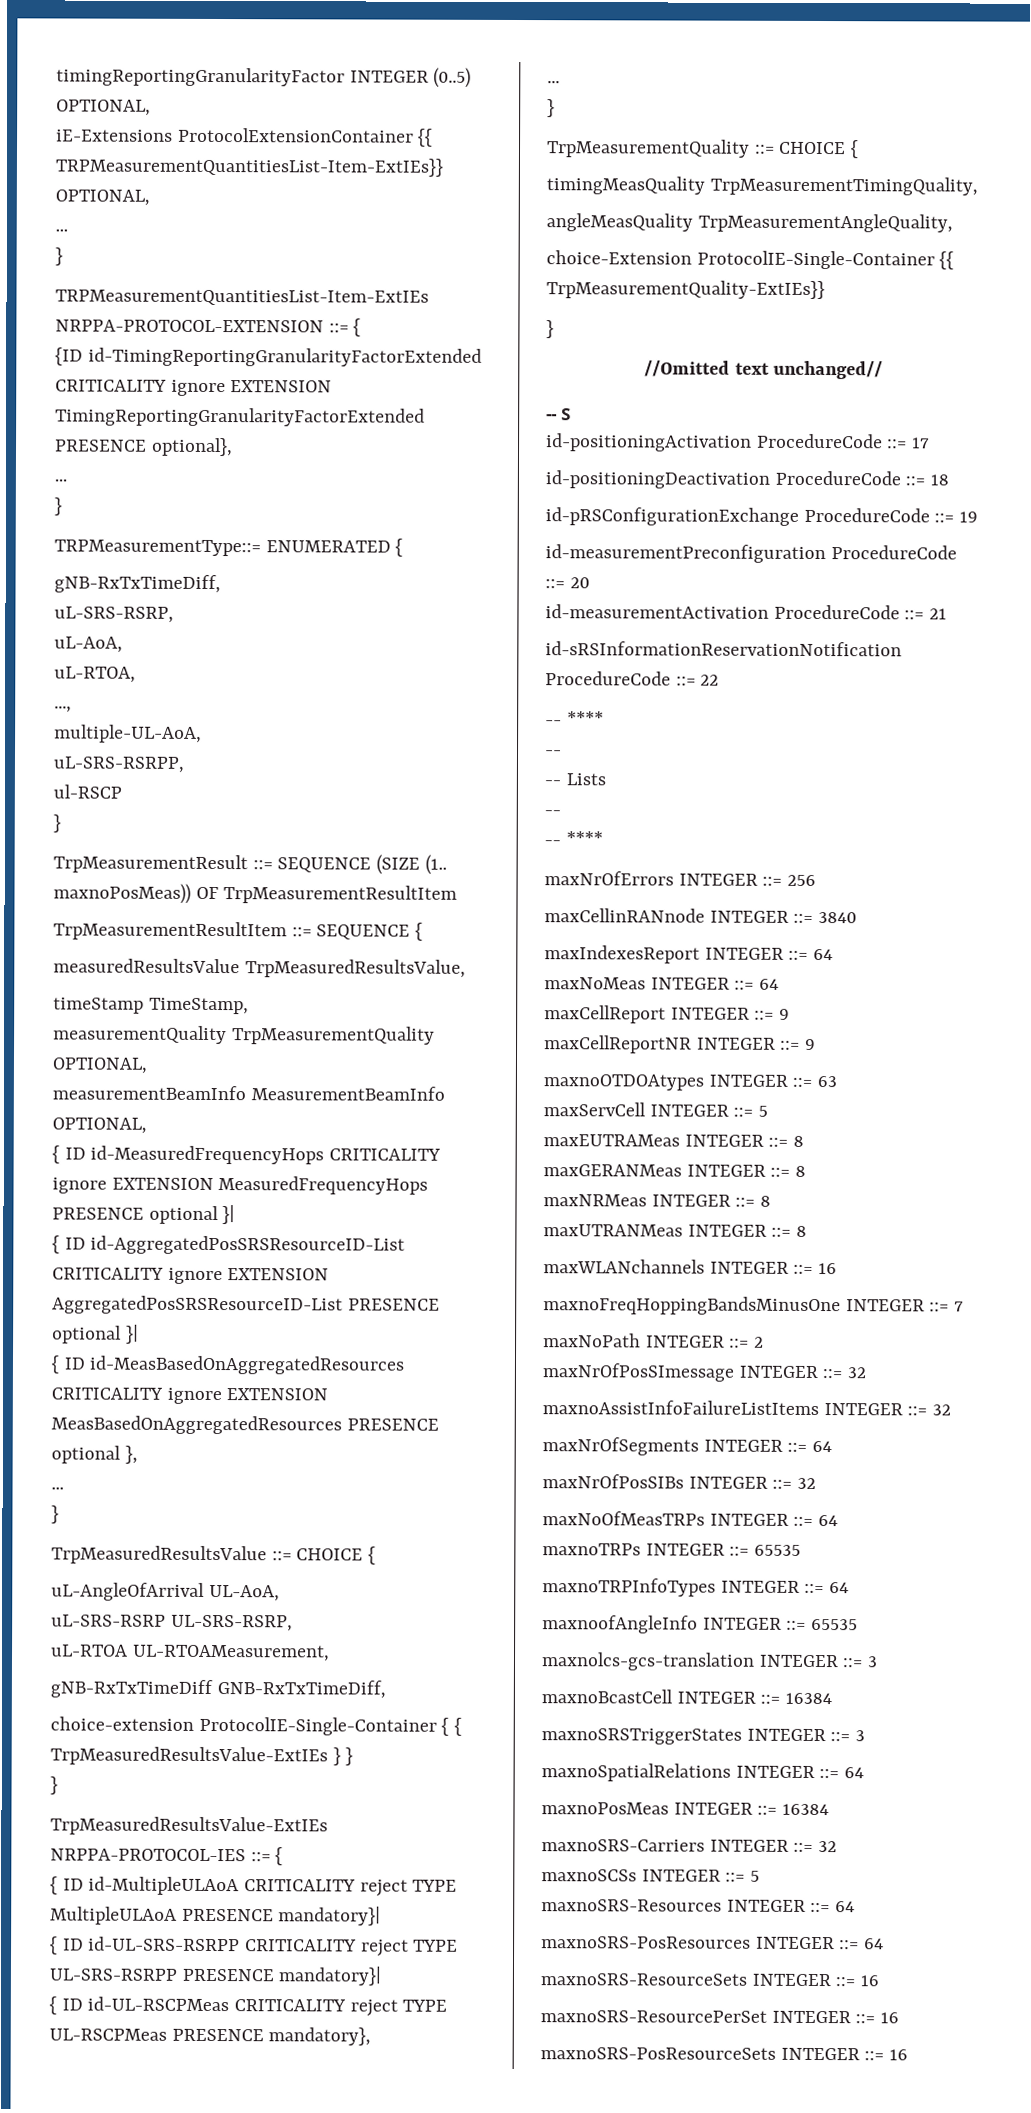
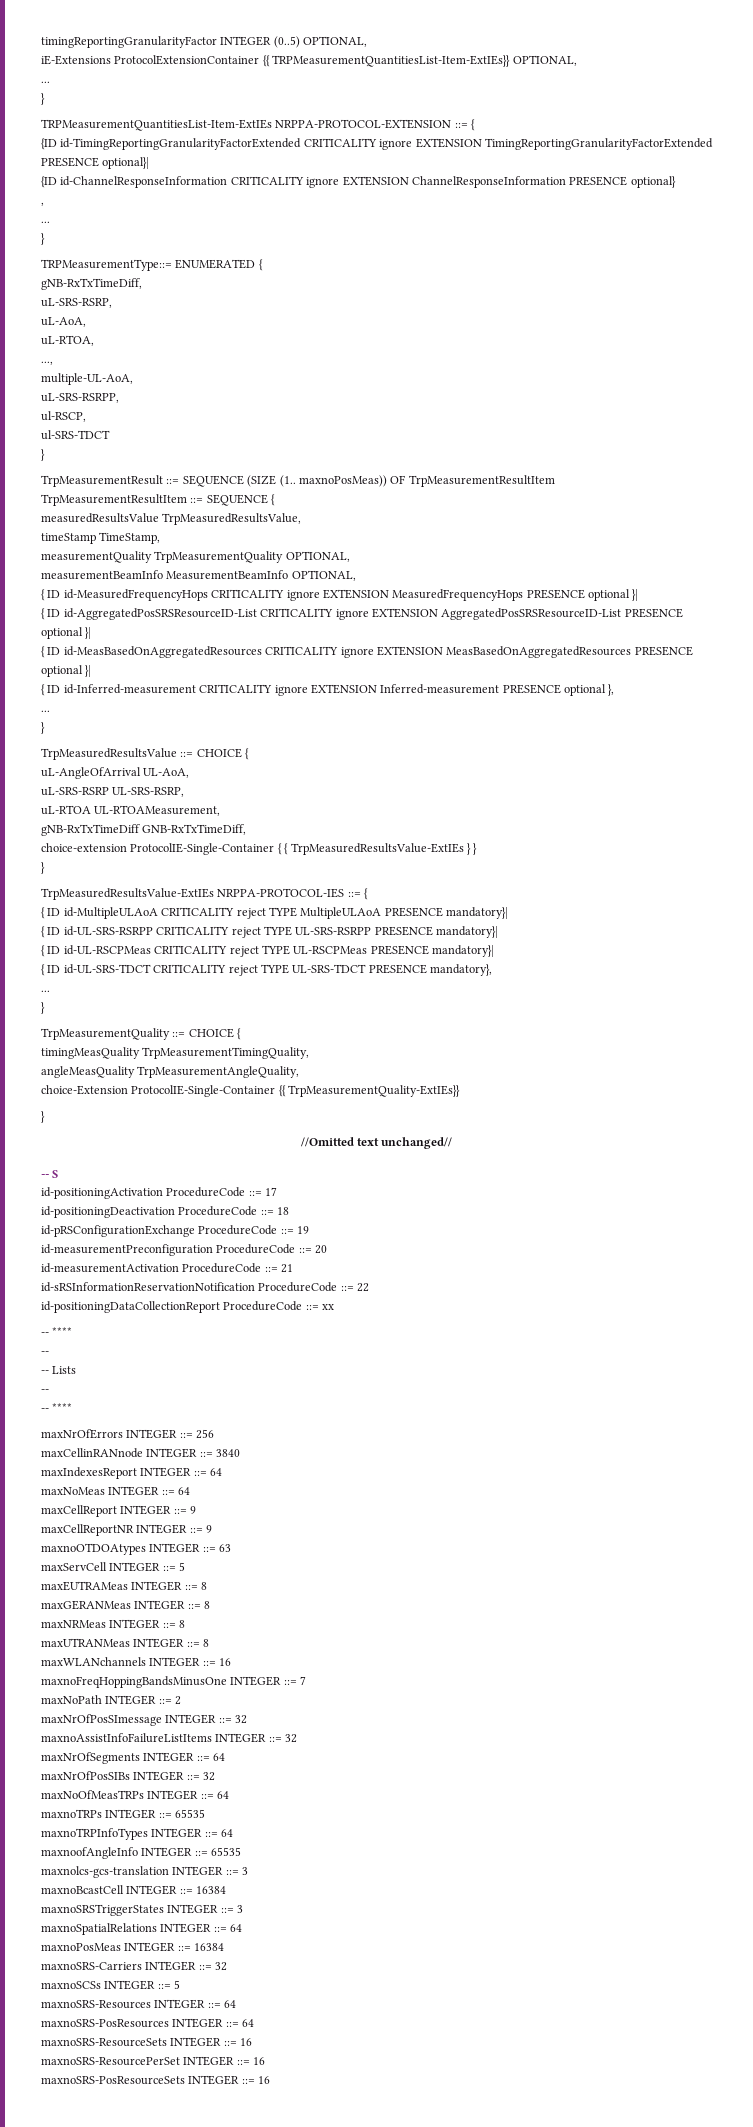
[150,437,233,457] optional}, -> [102,157,150,169] [41,176,676,188] [41,202,44,206] optional}| // {ID id-ChannelResponseInformation CRITICALITY ignore EXTENSION ChannelResponseInformation PRESENCE optional} // ,
[53,784,122,799] ul-RSCP -> [41,411,86,422] [41,430,110,440] ul-RSCP, // ul-SRS-TDCT
(121, 1454) none -> [85,665,92,677] [41,684,606,696] }| // { ID id-Inferred-measurement CRITICALITY ignore EXTENSION Inferred-measurement PRESENCE optional
(264, 2035) none -> [432,945,494,957] [41,964,427,976] mandatory}| // { ID id-UL-SRS-TDCT CRITICALITY reject TYPE UL-SRS-TDCT PRESENCE
(720, 680) none -> [41,1301,335,1313] // id-positioningDataCollectionReport ProcedureCode ::= xx

